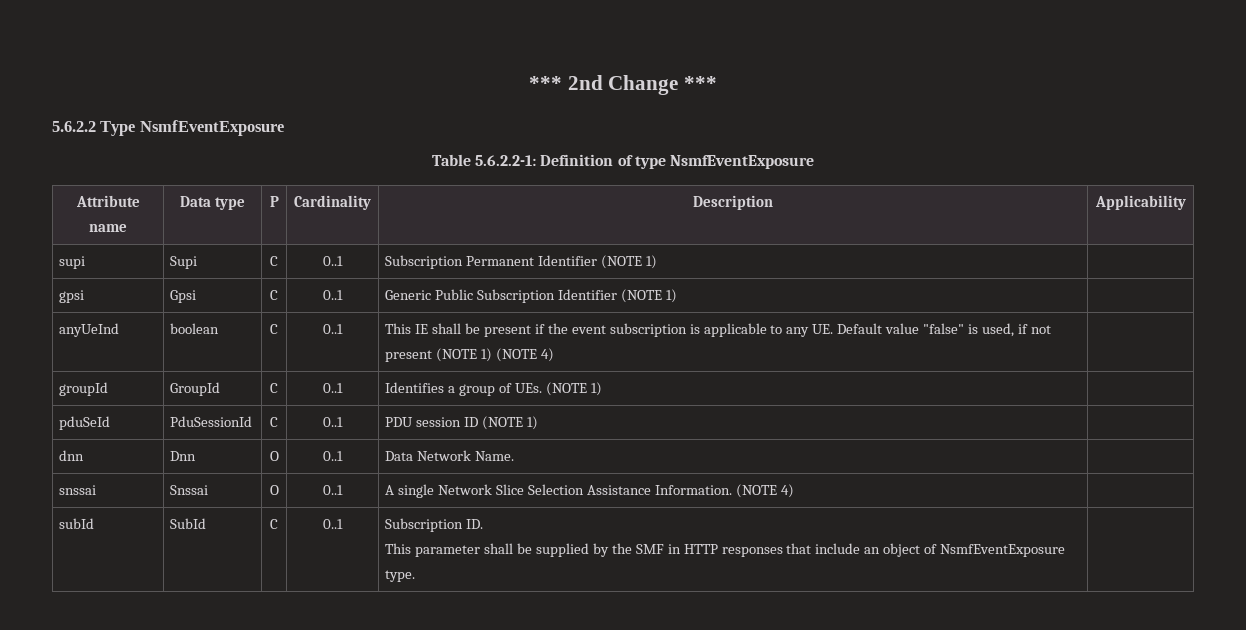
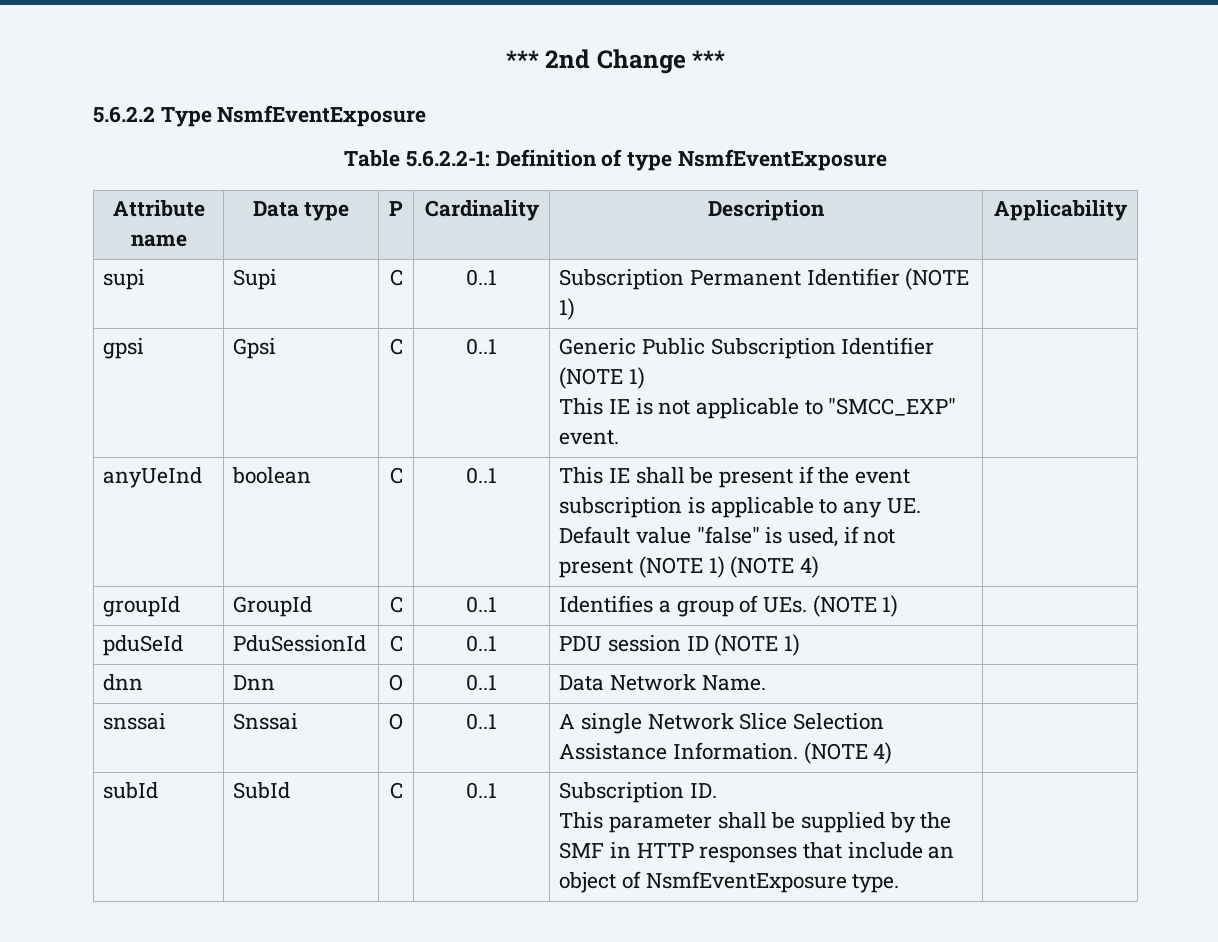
(677, 296) none -> [559,398,957,419] [559,430,620,445] // This IE is not applicable to "SMCC_EXP" event.

